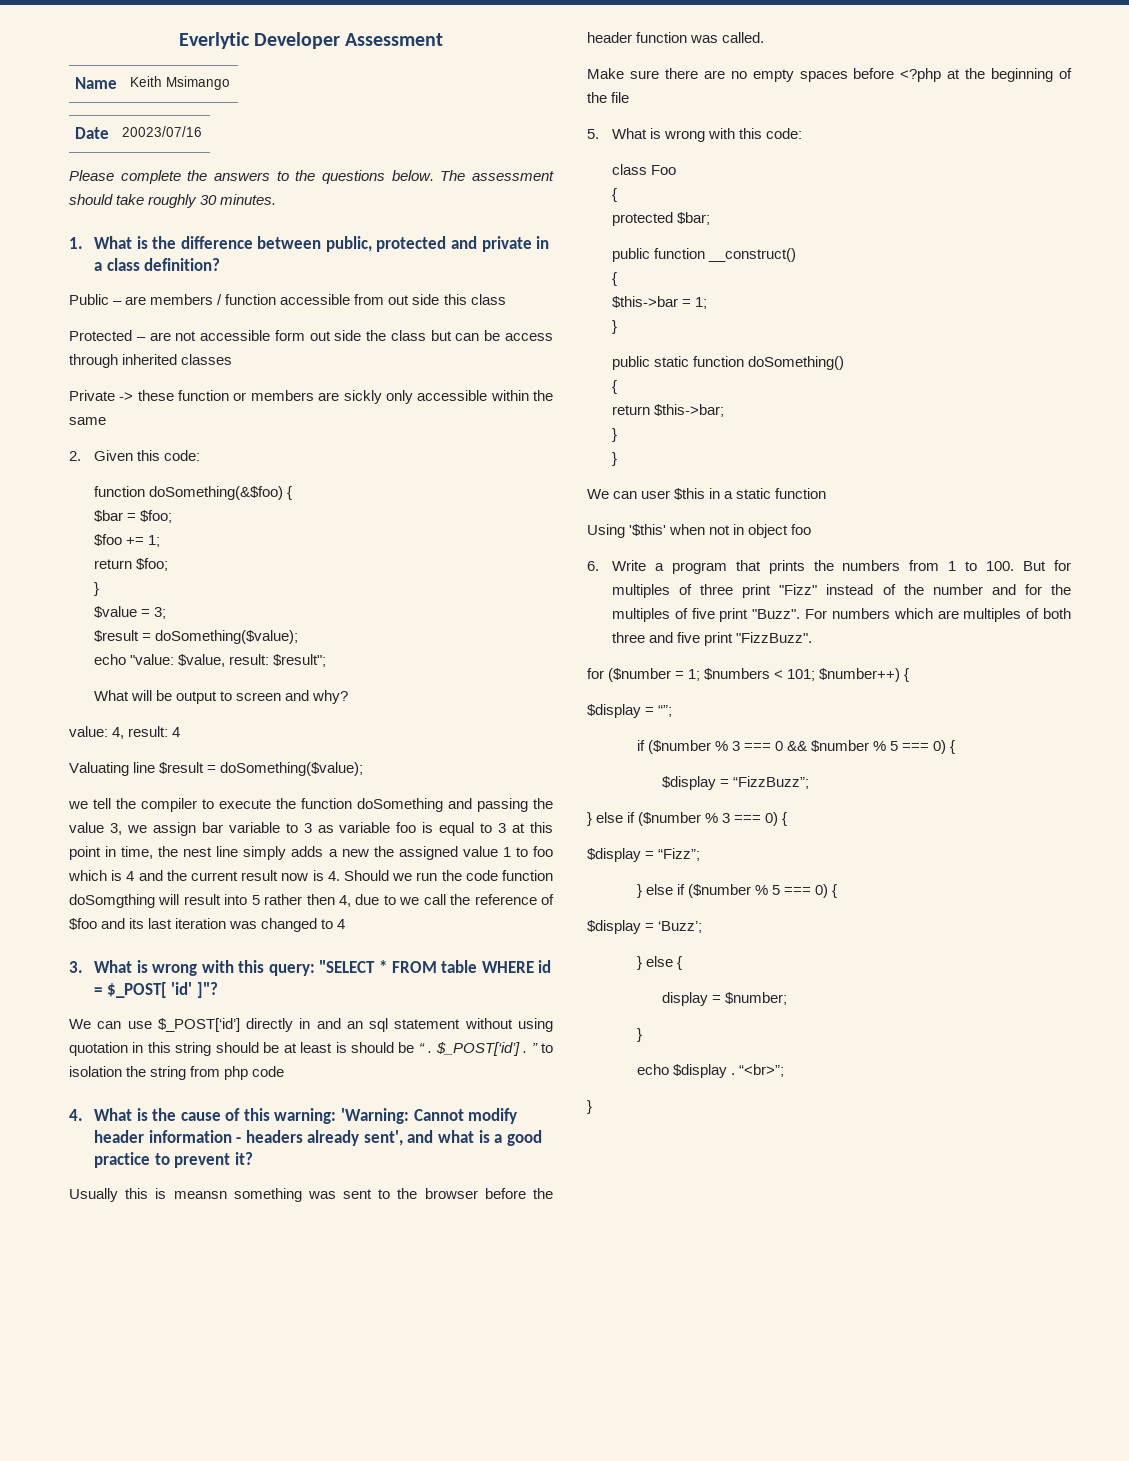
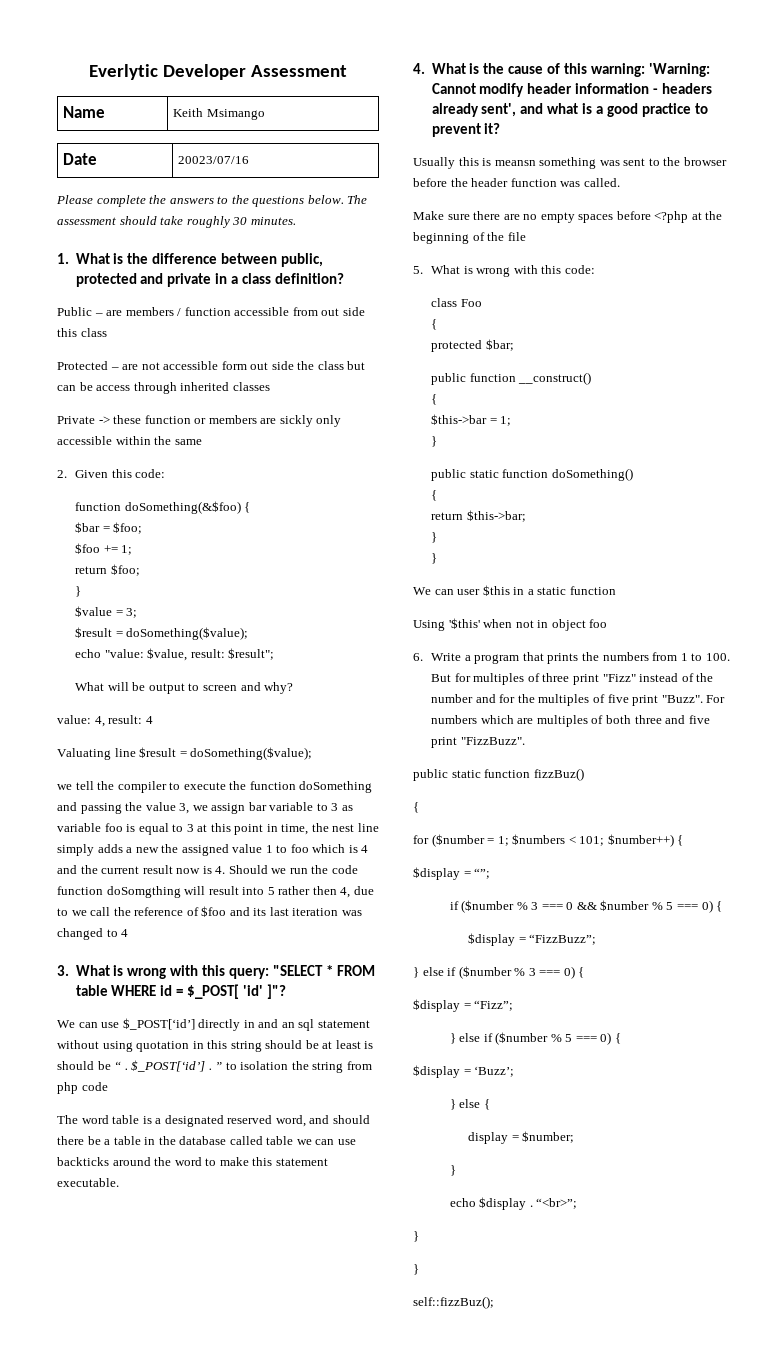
(285, 1071) none -> [57,1115,370,1127] [57,1136,356,1145] [57,1157,328,1166] [57,1178,119,1187] // The word table is a designated reserved word, and should there be a table in the database called table we can use backticks around the word to make this statement executable.
(813, 637) none -> [413,768,584,781] [413,802,419,813] // public static function fizzBuz() // {
(592, 1107) none -> [413,1264,419,1275] [413,1296,494,1309] // } // self::fizzBuz();

